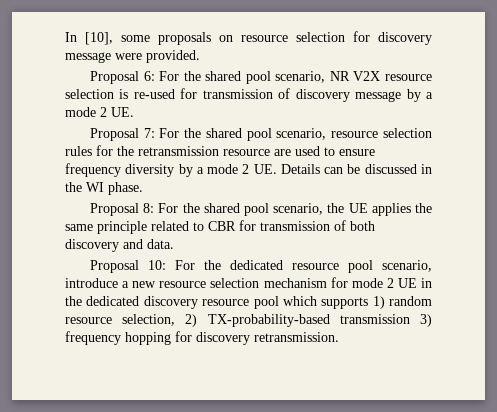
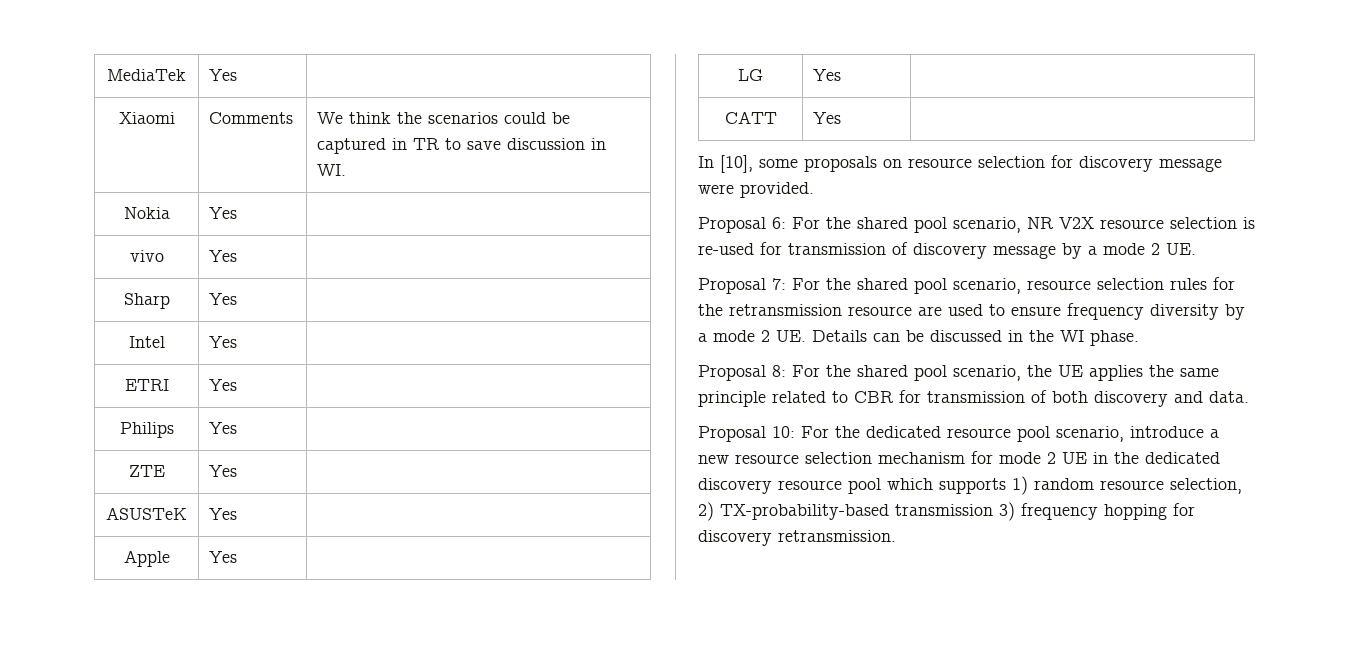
(65, 37) none -> [107,69,186,81] [209,69,238,81] [118,112,175,124] [209,112,294,124] [317,112,571,124] [317,138,607,154] [317,164,347,176] [123,207,170,219] [209,207,238,219] [129,250,164,262] [209,250,238,262] [123,293,170,309] [209,293,238,305] [128,336,165,348] [209,336,238,348] [124,379,169,391] [209,379,238,391] [119,422,174,438] [209,422,238,434] [128,465,165,477] [209,465,238,477] [106,507,187,520] [209,508,238,520] [123,550,170,567] [209,551,238,563] [738,69,763,81] [813,69,842,81] [724,111,777,124] [813,112,842,124] MediaTek | Yes | // Xiaomi | Comments | We think the scenarios could be captured in TR to save discussion in WI. // Nokia | Yes | // vivo | Yes | // Sharp | Yes | // Intel | Yes | // ETRI | Yes | // Philips | Yes | // ZTE | Yes | // ASUSTeK | Yes | // Apple | Yes | // LG | Yes | // CATT | Yes | //

